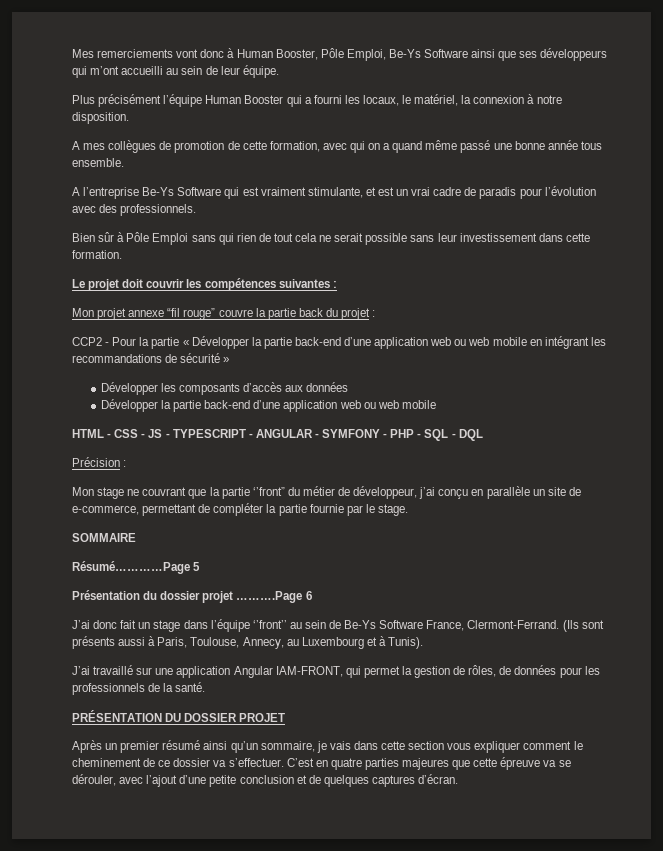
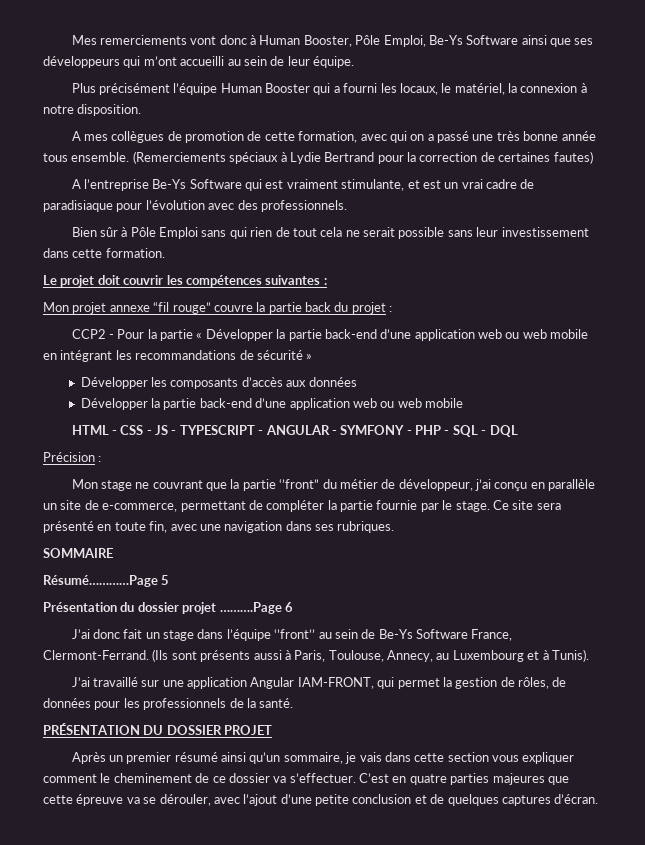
[392,140,458,153] quand même -> (434, 137) none
(512, 146) none -> [496,131,520,141] très
(124, 162) none -> [132,151,593,164] (Remerciements spéciaux à Lydie Bertrand pour la correction de certaines fautes)
[479,187,517,199] paradis -> [43,200,113,212] paradisiaque
(408, 510) none -> [492,500,561,510] [43,521,395,533] Ce site sera présenté en toute fin, avec une navigation dans ses rubriques.

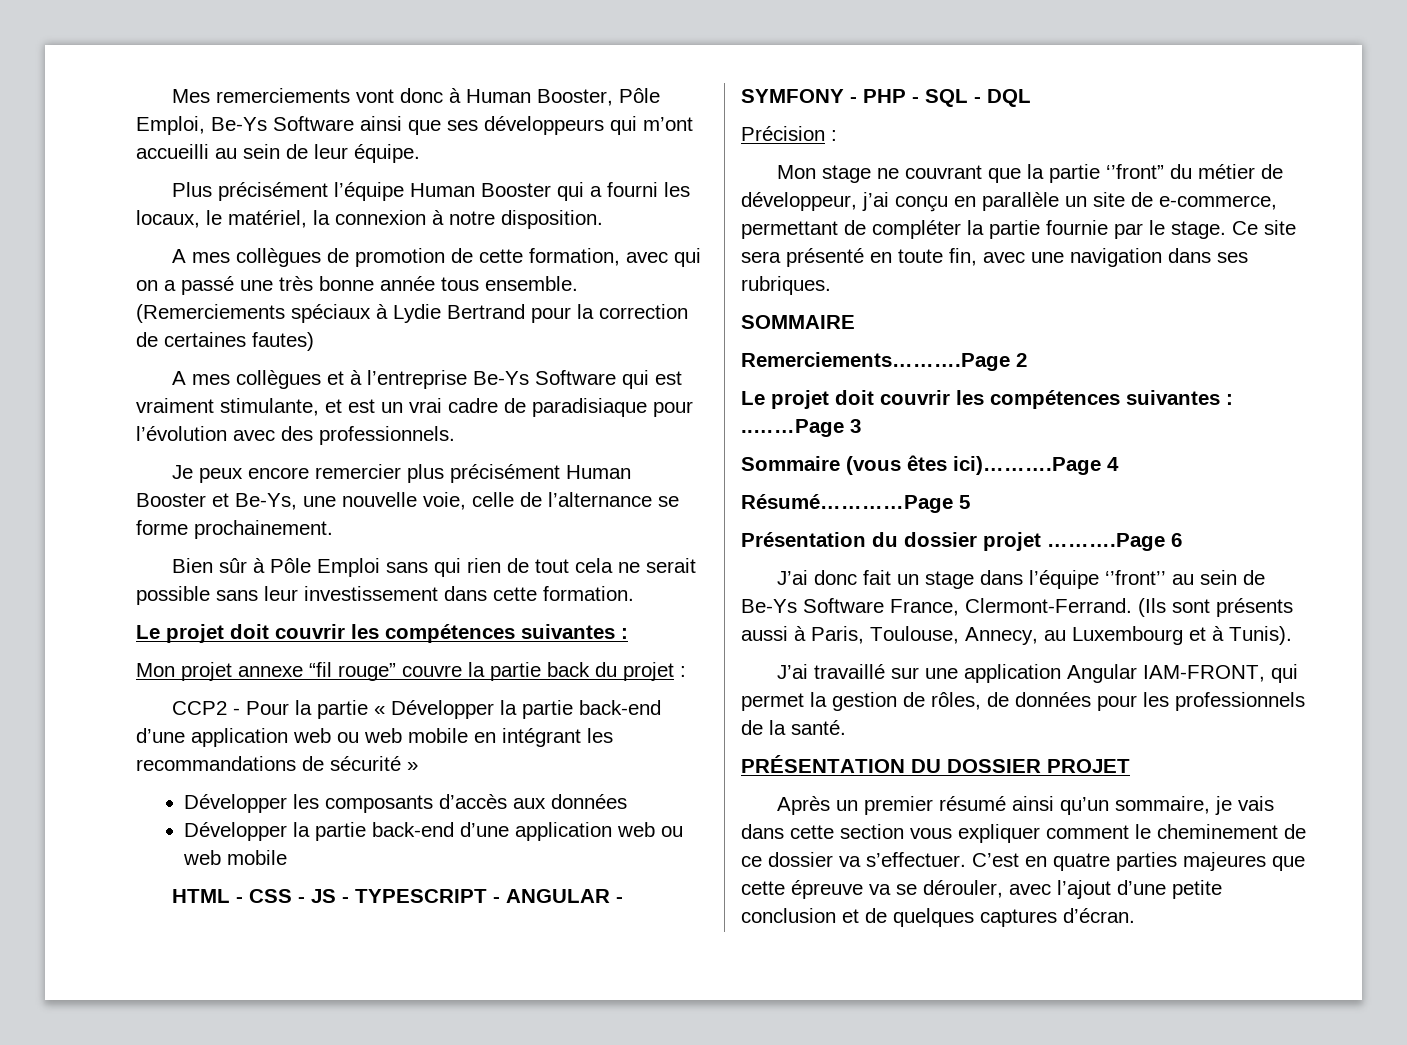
(81, 184) none -> [192,370,363,389] mes collègues et à
(347, 206) none -> [172,464,632,483] [136,492,679,510] [136,520,333,539] // Je peux encore remercier plus précisément Human Booster et Be-Ys, une nouvelle voie, celle de l’alternance se forme prochainement.
(113, 553) none -> [741,352,1027,371] [741,390,1233,409] [741,419,861,437] [741,455,1119,475] // Remerciements……….Page 2 // Le projet doit couvrir les compétences suivantes : ..……Page 3 // Sommaire (vous êtes ici)……….Page 4

